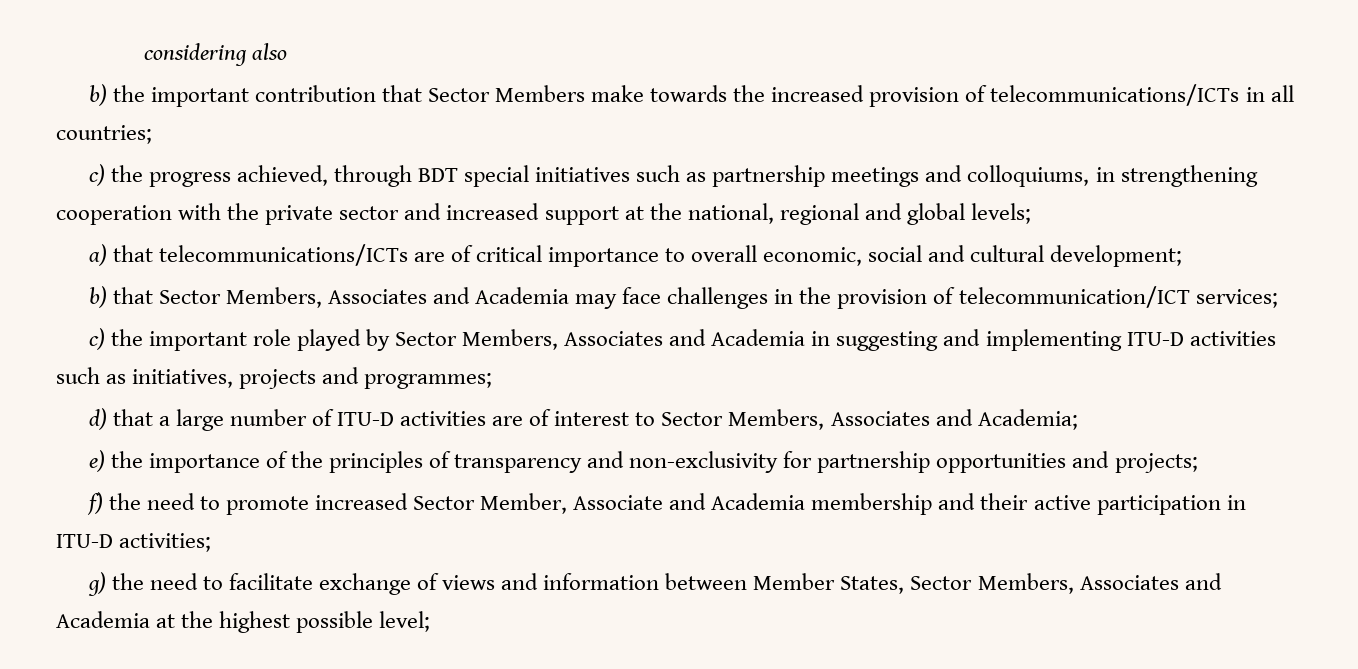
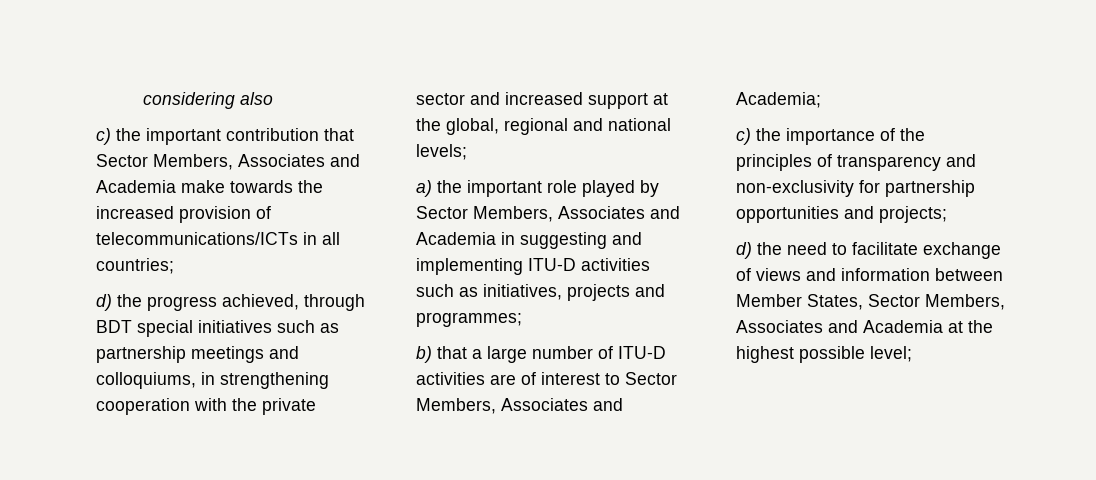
[88,84,107,106] b) -> [96,128,111,145] c)
[494,85,585,102] Members -> [153,154,360,170] [96,180,176,193] Members, Associates and Academia
[88,164,105,186] c) -> [96,294,112,311] d)
[687,203,774,224] national, -> [446,118,499,135] global,
[906,203,965,225] global -> [608,118,671,131] national
[112,244,1183,267] [88,286,1278,309] [88,328,105,350] that telecommunications/ICTs are of critical importance to overall economic, social and cultural development; // b) that Sector Members, Associates and Academia may face challenges in the provision of telecommunication/ICT services; // c) -> (432, 188) none
[88,408,107,430] d) -> [416,346,432,363] b)
[88,450,105,472] e) -> [736,128,751,145] c)
[86,492,1246,515] [56,533,212,552] [87,572,106,596] f) the need to promote increased Sector Member, Associate and Academia membership and their active participation in ITU-D activities; // g) -> [736,242,752,259] d)

